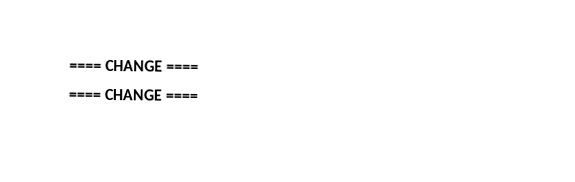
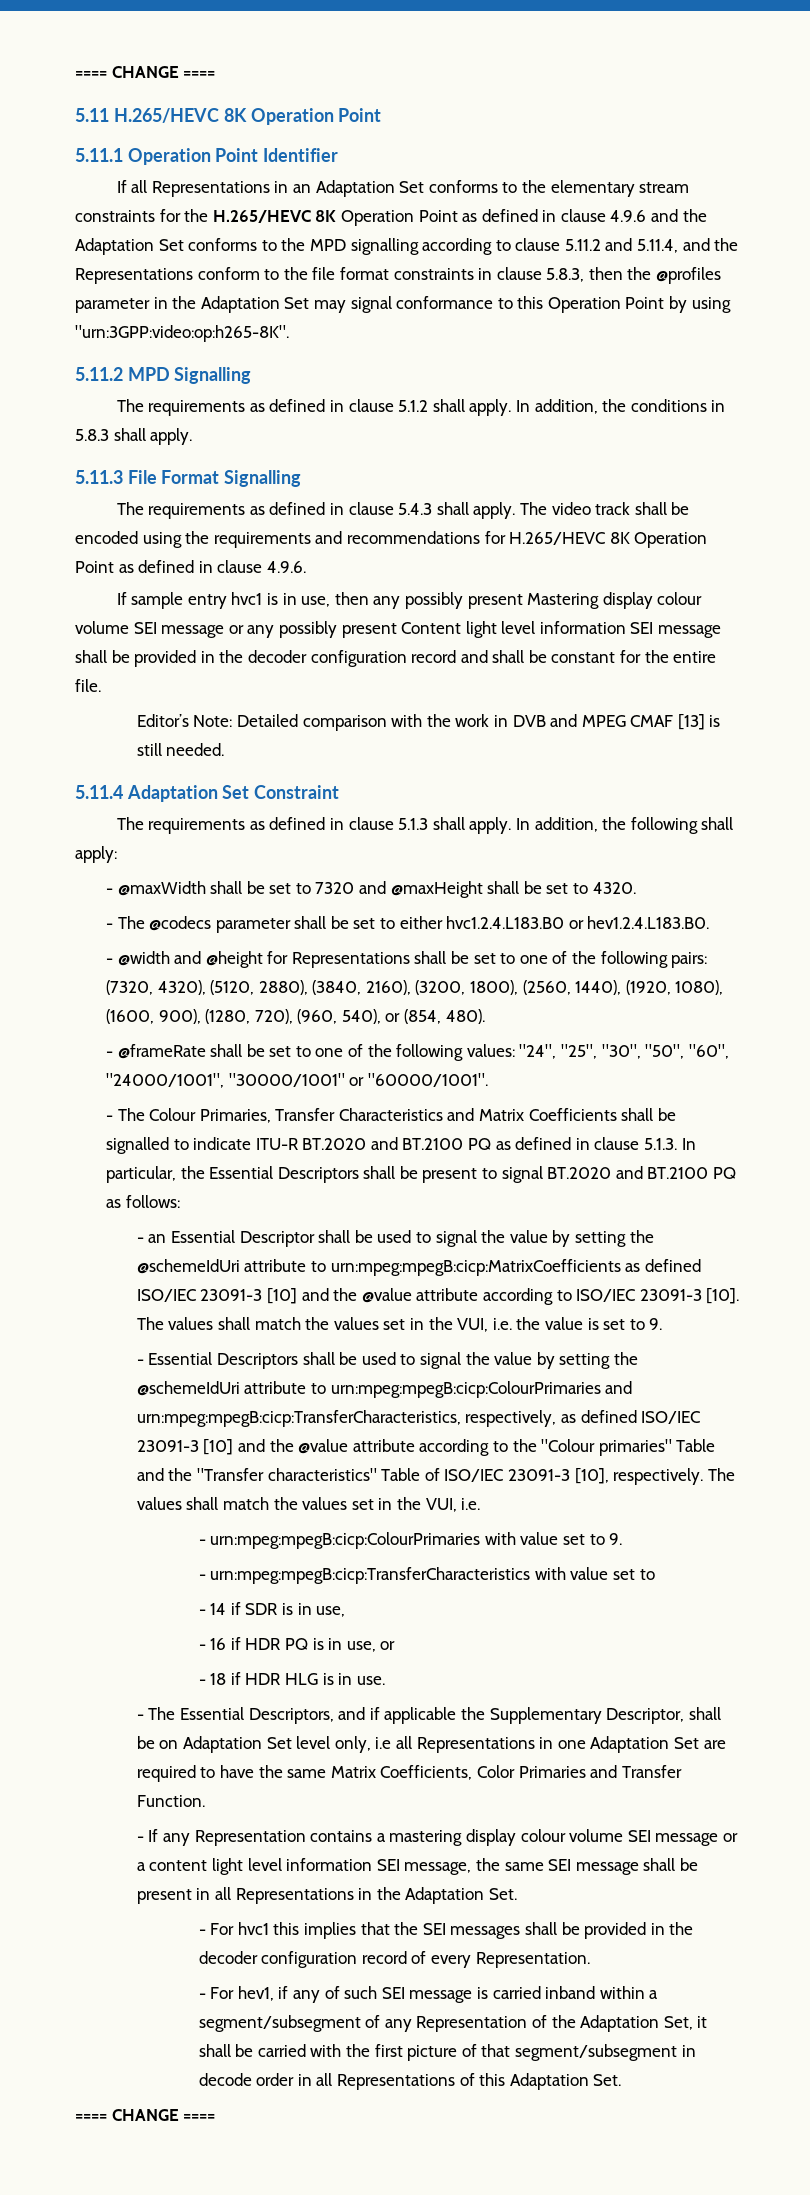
[69,59,200,72] ==== CHANGE ==== -> [75,66,216,78] [75,108,382,125] [75,148,339,165] [116,180,690,197] [75,209,707,226] [75,238,739,255] [75,267,722,284] [75,296,731,313] [75,325,289,342] [75,367,252,384] [116,399,726,416] [75,428,193,445] [75,470,302,487] [116,502,690,519] [75,531,708,548] [75,560,306,573] [116,592,703,609] [75,621,722,638] [75,650,717,667] [75,679,101,692] [136,714,721,731] [136,743,225,756] [75,785,340,802] [116,817,734,834] [75,846,117,863] [105,881,636,898] [105,916,710,933] [105,951,708,968] [105,980,724,995] [105,1009,485,1024] [105,1044,729,1061] [105,1073,488,1088] [105,1108,676,1123] [105,1137,696,1154] [105,1166,736,1183] [105,1195,180,1208] [136,1230,654,1247] [136,1259,701,1276] [136,1288,740,1305] [136,1317,663,1332] [136,1352,638,1369] [136,1381,633,1398] [136,1410,701,1427] [136,1439,716,1456] [136,1468,735,1485] [136,1497,481,1512] [198,1532,623,1549] [198,1567,655,1584] [198,1602,346,1617] [198,1637,396,1652] [198,1672,385,1685] [136,1707,721,1724] [136,1736,726,1753] [136,1765,682,1782] [136,1795,205,1807] [136,1829,738,1846] [136,1858,698,1875] [136,1887,517,1904] [198,1922,694,1939] [198,1951,590,1968] [198,1986,659,2003] [198,2015,708,2032] [198,2044,696,2061] [198,2073,622,2090] ==== CHANGE ==== // 5.11 H.265/HEVC 8K Operation Point // 5.11.1 Operation Point Identifier // If all Representations in an Adaptation Set conforms to the elementary stream constraints for the H.265/HEVC 8K Operation Point as defined in clause 4.9.6 and the Adaptation Set conforms to the MPD signalling according to clause 5.11.2 and 5.11.4, and the Representations conform to the file format constraints in clause 5.8.3, then the @profiles parameter in the Adaptation Set may signal conformance to this Operation Point by using "urn:3GPP:video:op:h265-8K". // 5.11.2 MPD Signalling // The requirements as defined in clause 5.1.2 shall apply. In addition, the conditions in 5.8.3 shall apply. // 5.11.3 File Format Signalling // The requirements as defined in clause 5.4.3 shall apply. The video track shall be encoded using the requirements and recommendations for H.265/HEVC 8K Operation Point as defined in clause 4.9.6. // If sample entry hvc1 is in use, then any possibly present Mastering display colour volume SEI message or any possibly present Content light level information SEI message shall be provided in the decoder configuration record and shall be constant for the entire file. // Editor’s Note: Detailed comparison with the work in DVB and MPEG CMAF [13] is still needed. // 5.11.4 Adaptation Set Constraint // The requirements as defined in clause 5.1.3 shall apply. In addition, the following shall apply: // - @maxWidth shall be set to 7320 and @maxHeight shall be set to 4320. // - The @codecs parameter shall be set to either hvc1.2.4.L183.B0 or hev1.2.4.L183.B0. // - @width and @height for Representations shall be set to one of the following pairs: (7320, 4320), (5120, 2880), (3840, 2160), (3200, 1800), (2560, 1440), (1920, 1080), (1600, 900), (1280, 720), (960, 540), or (854, 480). // - @frameRate shall be set to one of the following values: "24", "25", "30", "50", "60", "24000/1001", "30000/1001" or "60000/1001". // - The Colour Primaries, Transfer Characteristics and Matrix Coefficients shall be signalled to indicate ITU-R BT.2020 and BT.2100 PQ as defined in clause 5.1.3. In particular, the Essential Descriptors shall be present to signal BT.2020 and BT.2100 PQ as follows: // - an Essential Descriptor shall be used to signal the value by setting the @schemeIdUri attribute to urn:mpeg:mpegB:cicp:MatrixCoefficients as defined ISO/IEC 23091-3 [10] and the @value attribute according to ISO/IEC 23091-3 [10]. The values shall match the values set in the VUI, i.e. the value is set to 9. // - Essential Descriptors shall be used to signal the value by setting the @schemeIdUri attribute to urn:mpeg:mpegB:cicp:ColourPrimaries and urn:mpeg:mpegB:cicp:TransferCharacteristics, respectively, as defined ISO/IEC 23091-3 [10] and the @value attribute according to the "Colour primaries" Table and the "Transfer characteristics" Table of ISO/IEC 23091-3 [10], respectively. The values shall match the values set in the VUI, i.e. // - urn:mpeg:mpegB:cicp:ColourPrimaries with value set to 9. // - urn:mpeg:mpegB:cicp:TransferCharacteristics with value set to // - 14 if SDR is in use, // - 16 if HDR PQ is in use, or // - 18 if HDR HLG is in use. // - The Essential Descriptors, and if applicable the Supplementary Descriptor, shall be on Adaptation Set level only, i.e all Representations in one Adaptation Set are required to have the same Matrix Coefficients, Color Primaries and Transfer Function. // - If any Representation contains a mastering display colour volume SEI message or a content light level information SEI message, the same SEI message shall be present in all Representations in the Adaptation Set. // - For hvc1 this implies that the SEI messages shall be provided in the decoder configuration record of every Representation. // - For hev1, if any of such SEI message is carried inband within a segment/subsegment of any Representation of the Adaptation Set, it shall be carried with the first picture of that segment/subsegment in decode order in all Representations of this Adaptation Set.

